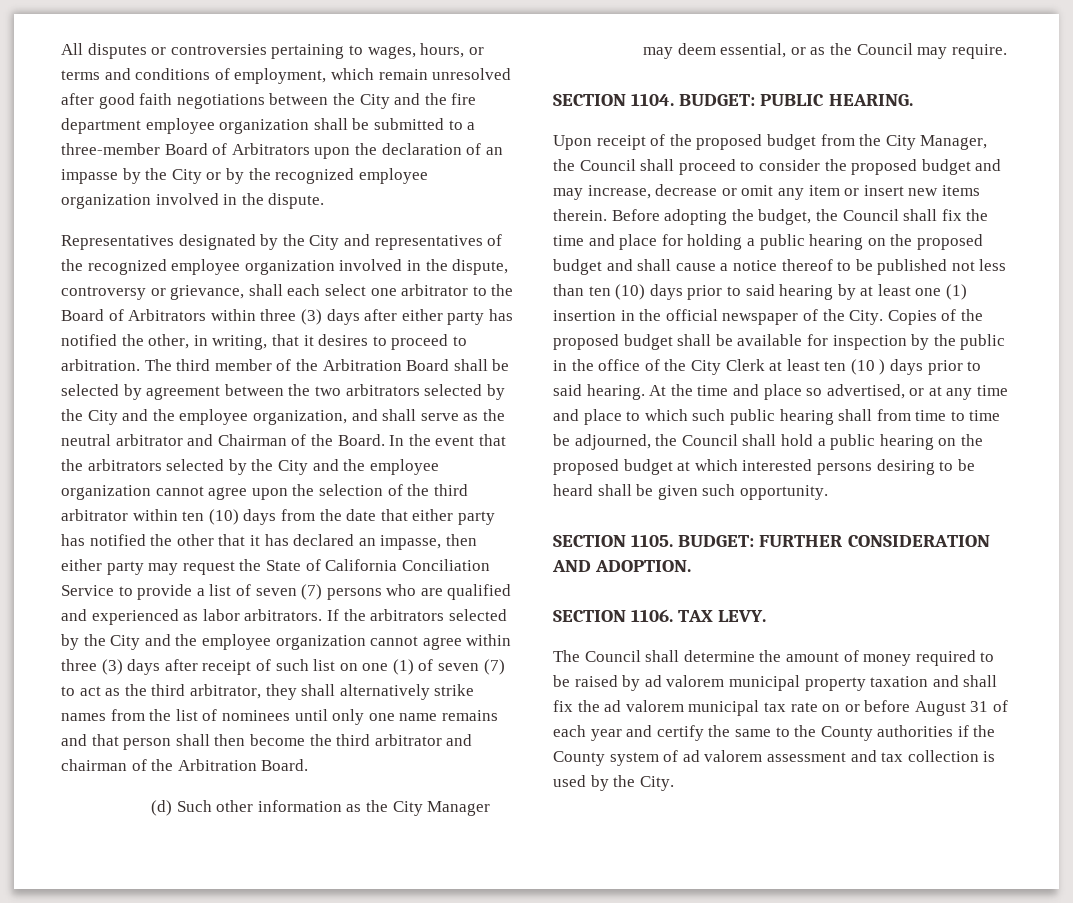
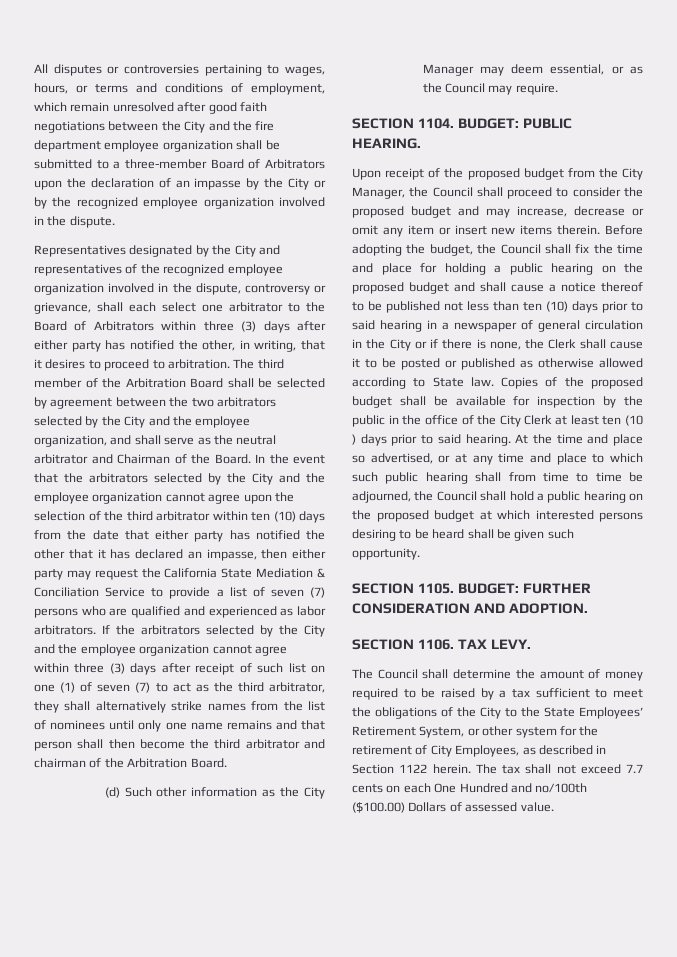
[265,559,398,571] State of California -> [164,568,325,578] California State Mediation &
[837,284,968,300] [553,309,884,325] by at least one (1) insertion in the official newspaper of the City. -> [427,320,643,332] [352,339,643,351] [352,358,643,370] [352,377,494,389] in a newspaper of general circulation in the City or if there is none, the Clerk shall cause it to be posted or published as otherwise allowed according to State law.
[644,675,998,691] [553,700,1009,716] [553,725,996,741] [553,750,996,766] [553,775,674,791] ad valorem municipal property taxation and shall fix the ad valorem municipal tax rate on or before August 31 of each year and certify the same to the County authorities if the County system of ad valorem assessment and tax collection is used by the City. -> [499,688,643,698] [352,707,643,719] [352,726,599,738] [352,745,607,757] [352,764,643,774] [352,783,588,793] [352,802,554,813] a tax sufficient to meet the obligations of the City to the State Employees’ Retirement System, or other system for the retirement of City Employees, as described in Section 1122 herein. The tax shall not exceed 7.7 cents on each One Hundred and no/100th ($100.00) Dollars of assessed value.

